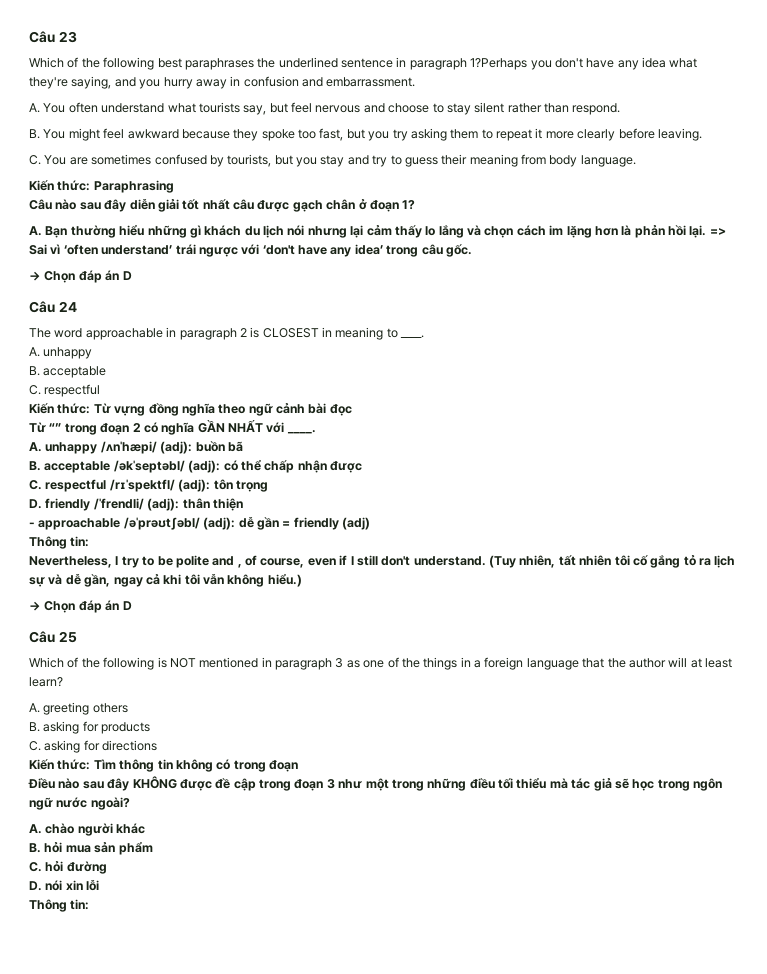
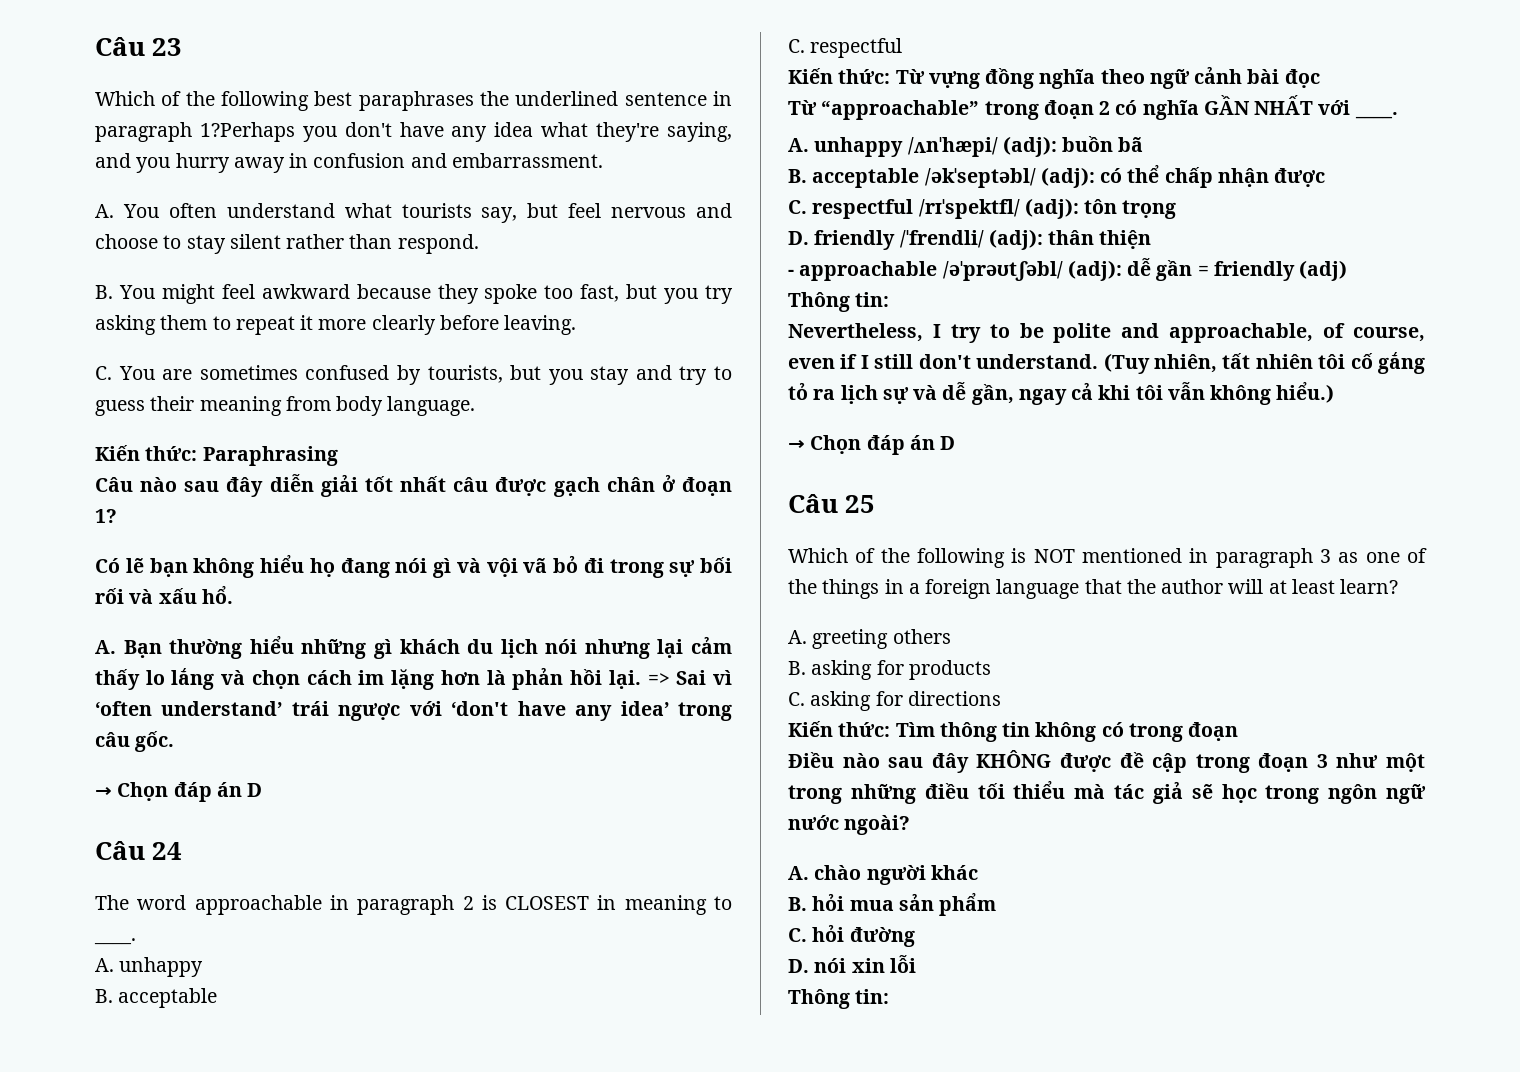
(416, 205) none -> [95,554,732,578] [95,585,233,604] // Có lẽ bạn không hiểu họ đang nói gì và vội vã bỏ đi trong sự bối rối và xấu hổ.
[49,423,62,432] “” -> [821,100,980,120] “approachable”
[237,564,242,568] , -> [1169,323,1314,343] approachable,

